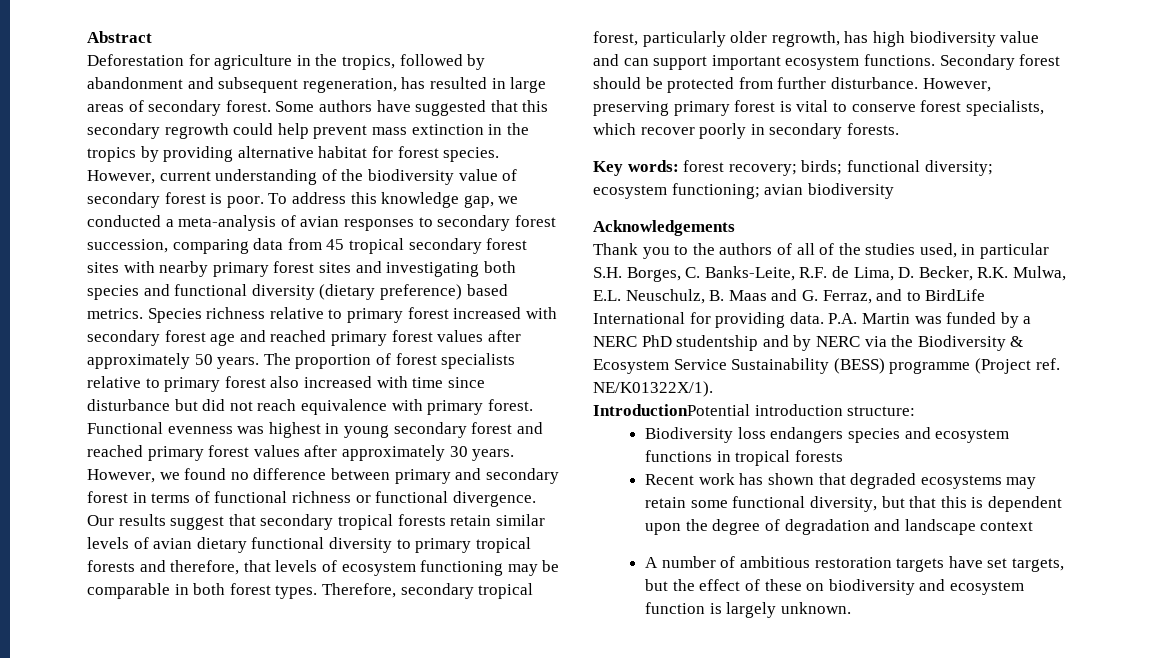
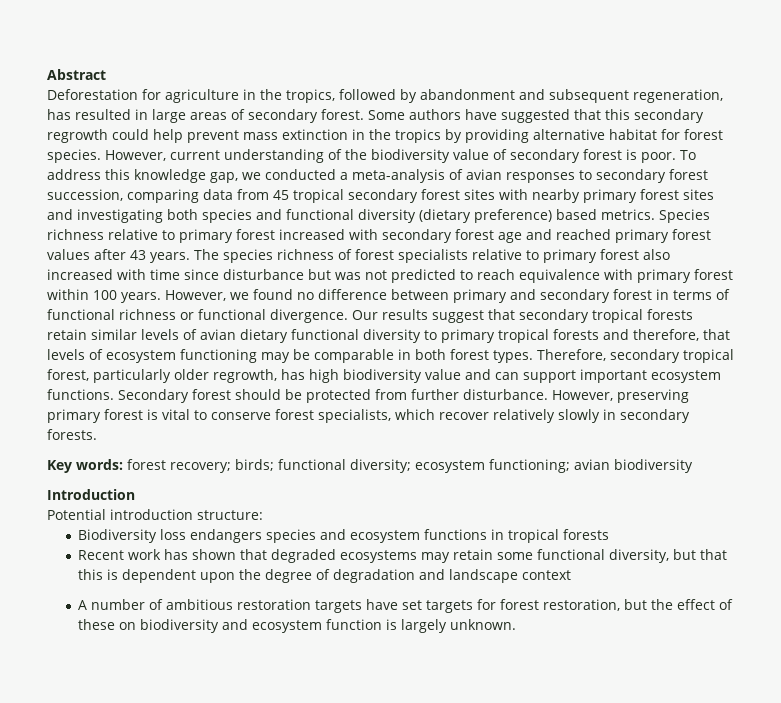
[87,353,372,369] approximately 50 years. The proportion -> [130,249,334,263] 43 years. The species richness
[202,399,533,415] [87,422,543,438] [87,445,468,461] did not reach equivalence with primary forest. Functional evenness was highest in young secondary forest and reached primary forest values after approximately 30 -> [335,269,733,283] [47,289,117,300] was not predicted to reach equivalence with primary forest within 100
[699,123,747,139] poorly -> [493,409,600,423] relatively slowly
[593,220,735,236] [593,243,1050,259] [593,266,1066,282] [593,289,986,304] [593,312,1032,328] [593,335,1024,351] [593,358,1060,374] [593,381,713,397] [593,404,750,416] Acknowledgements // Thank you to the authors of all of the studies used, in particular S.H. Borges, C. Banks-Leite, R.F. de Lima, D. Becker, R.K. Mulwa, E.L. Neuschulz, B. Maas and G. Ferraz, and to BirdLife International for providing data. P.A. Martin was funded by a NERC PhD studentship and by NERC via the Biodiversity & Ecosystem Service Sustainability (BESS) programme (Project ref. NE/K01322X/1). // IntroductionPotential -> [47,489,135,500] [47,509,106,520] Introduction // Potential
[1012,558,1065,572] targets, -> [425,599,620,613] targets for forest restoration,

